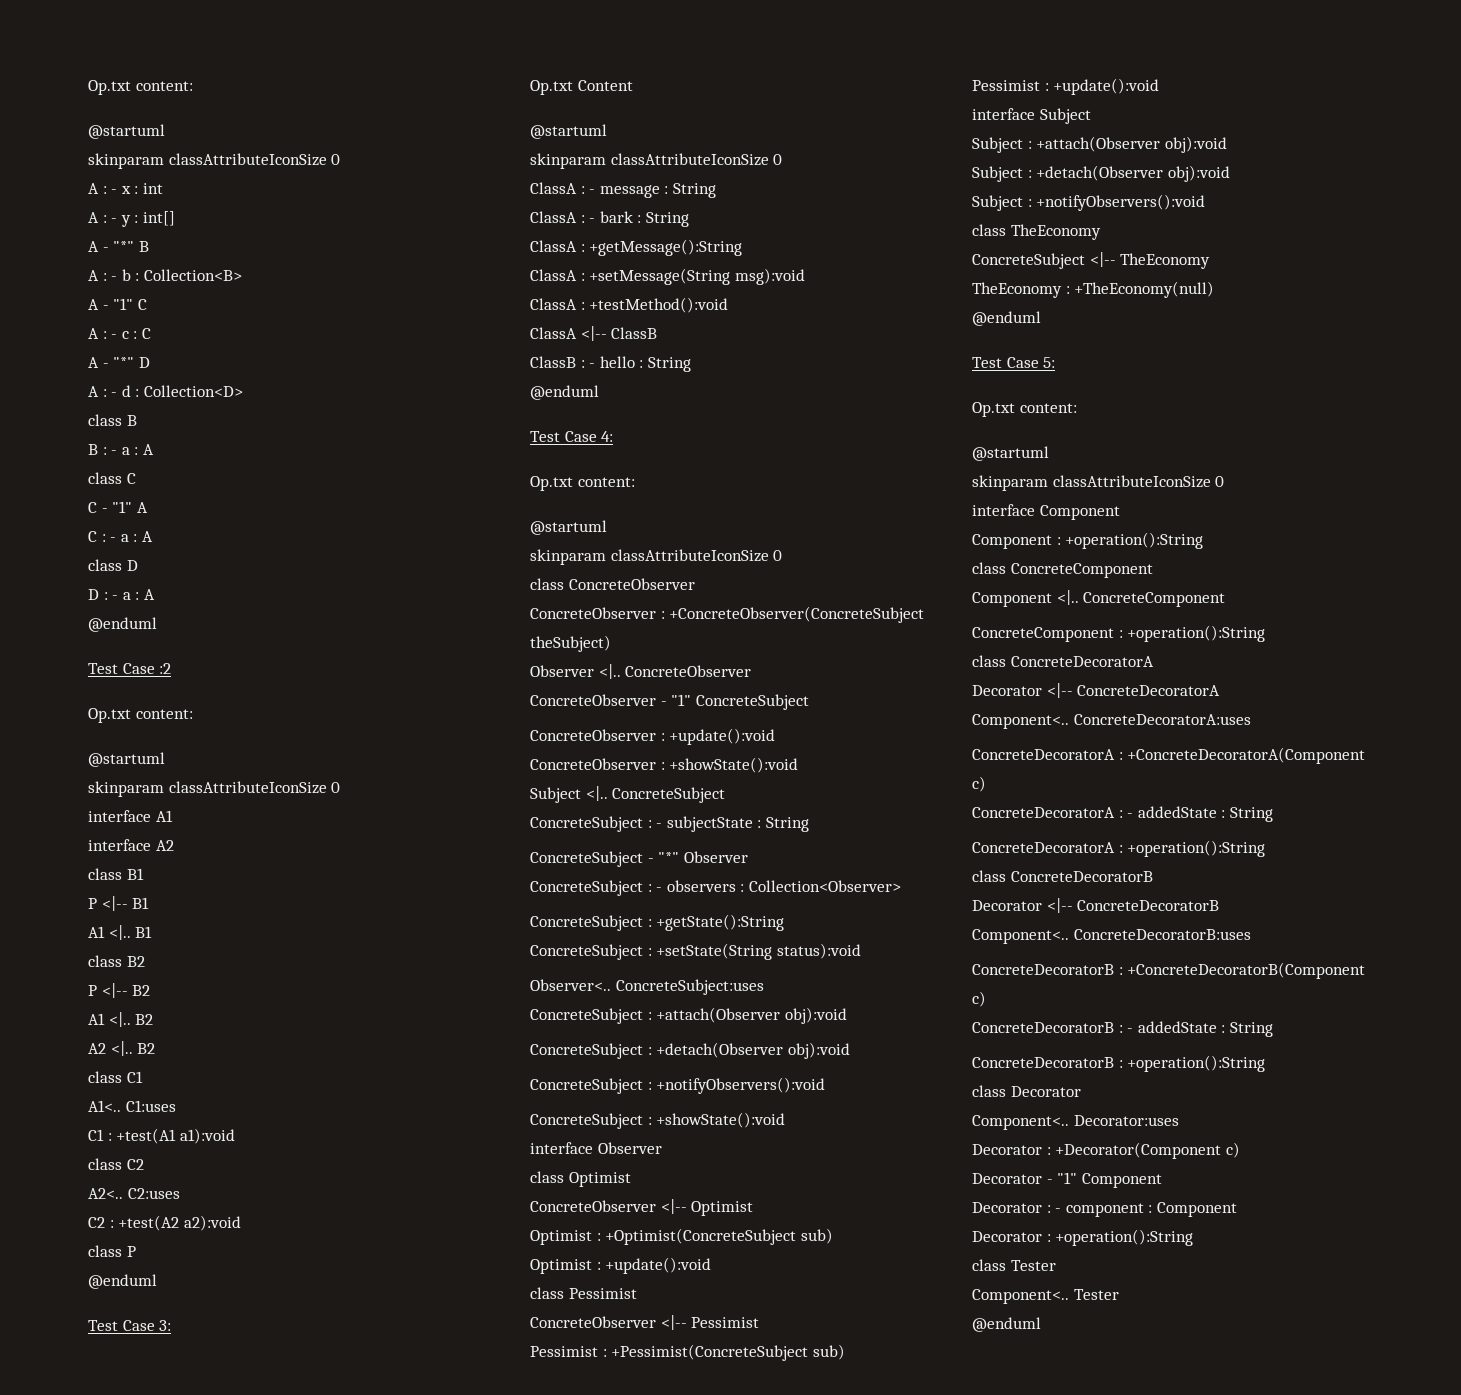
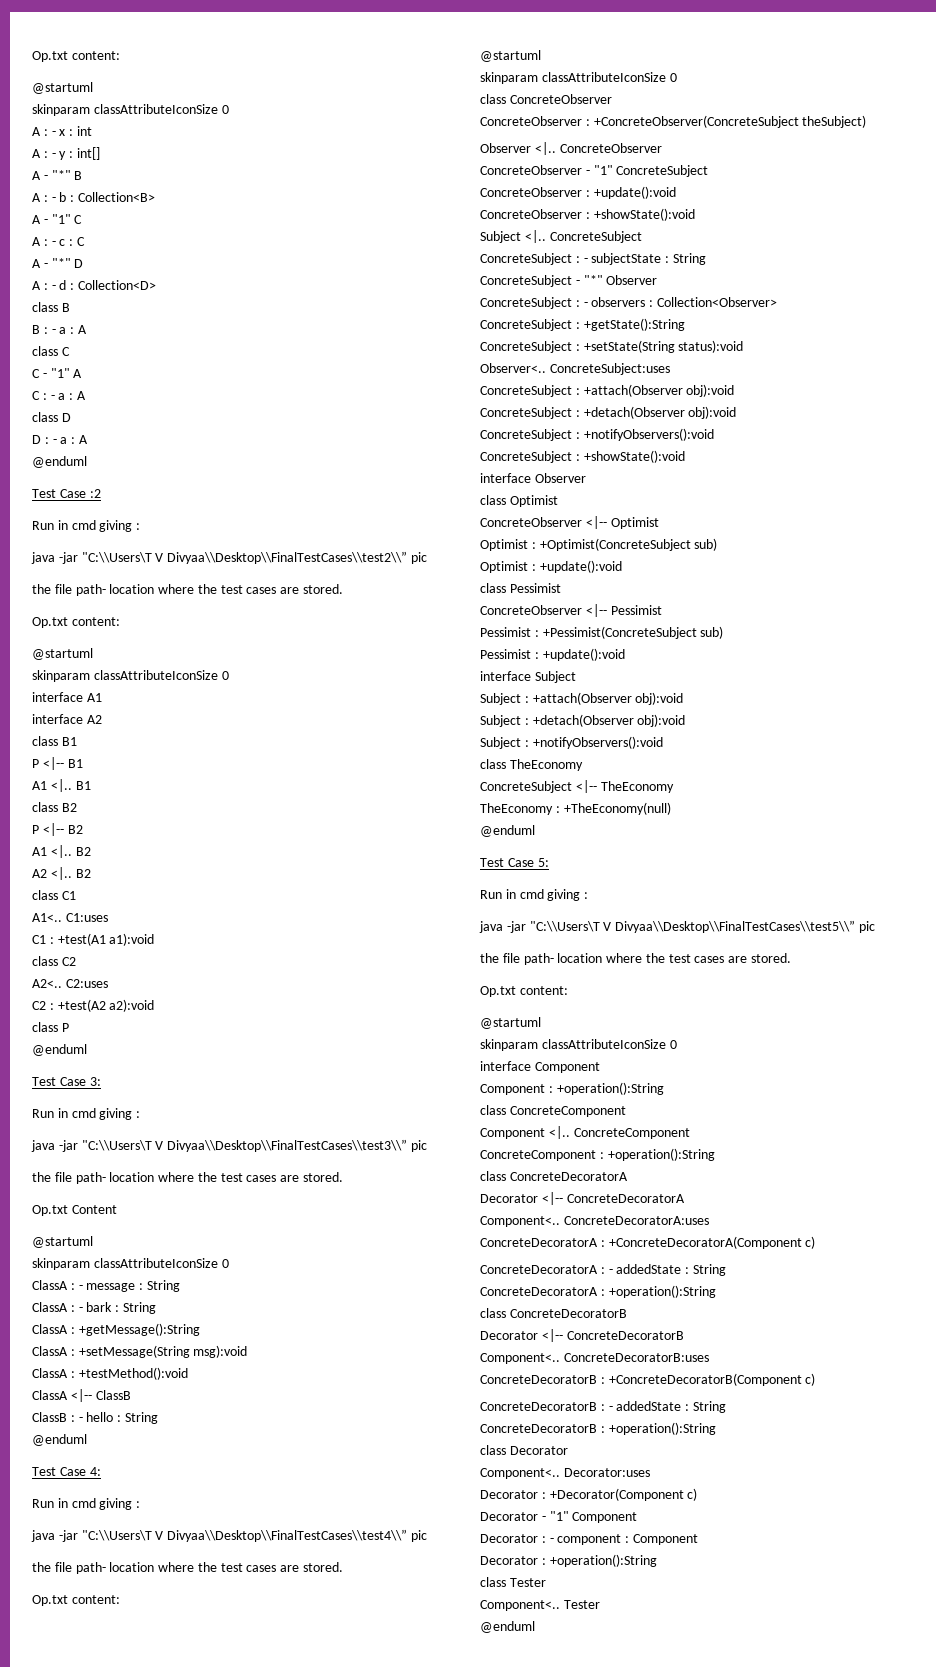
(172, 668) none -> [32,520,141,532] [31,551,427,564] [32,584,344,596] // Run in cmd giving : // java -jar "C:\\Users\T V Divyaa\\Desktop\\FinalTestCases\\test2\\” pic // the file path- location where the test cases are stored.
(172, 1325) none -> [32,1108,141,1120] [31,1139,427,1152] [32,1172,344,1184] // Run in cmd giving : // java -jar "C:\\Users\T V Divyaa\\Desktop\\FinalTestCases\\test3\\” pic // the file path- location where the test cases are stored.
(614, 436) none -> [32,1498,141,1510] [31,1529,427,1542] [32,1562,344,1574] // Run in cmd giving : // java -jar "C:\\Users\T V Divyaa\\Desktop\\FinalTestCases\\test4\\” pic // the file path- location where the test cases are stored.
(1056, 362) none -> [480,889,589,901] [479,920,875,933] [480,953,792,965] // Run in cmd giving : // java -jar "C:\\Users\T V Divyaa\\Desktop\\FinalTestCases\\test5\\” pic // the file path- location where the test cases are stored.

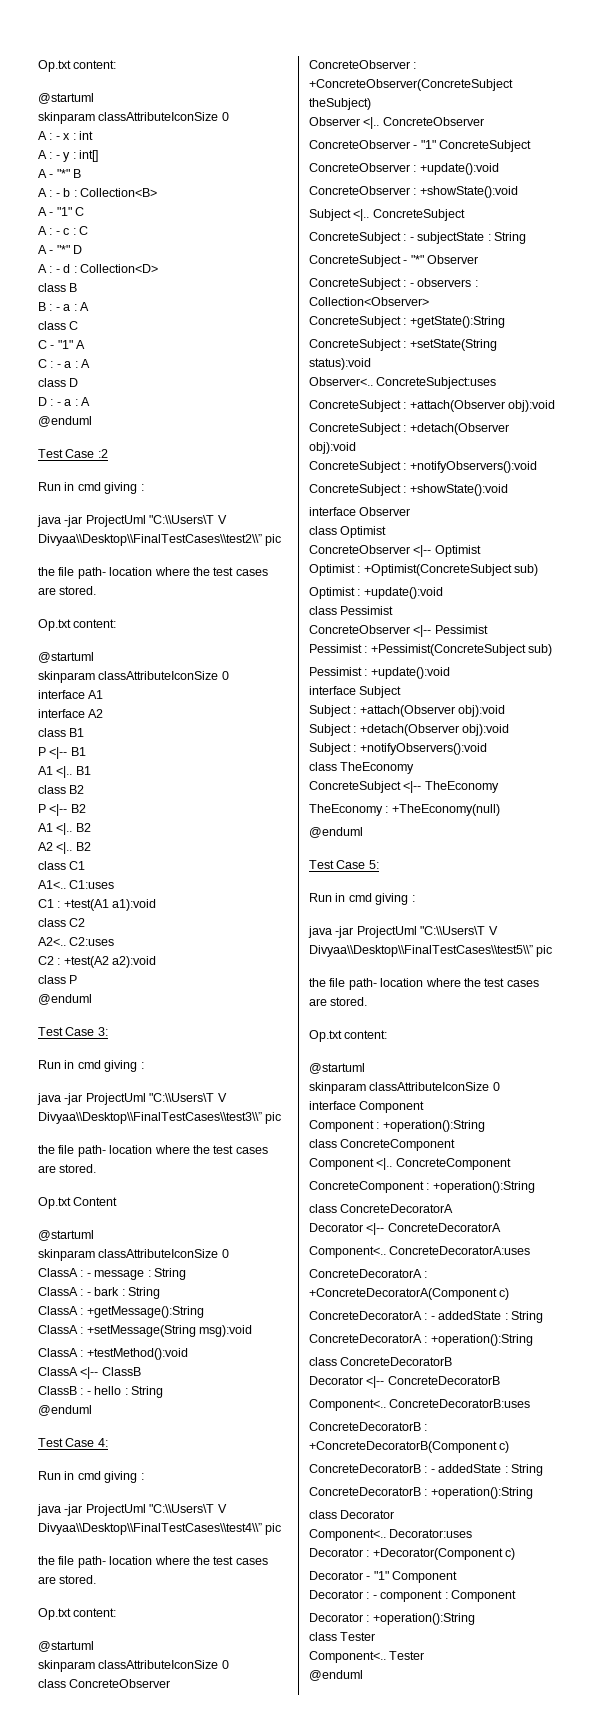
(78, 558) none -> [85,515,146,527] ProjectUml
(78, 1146) none -> [85,1093,146,1105] ProjectUml
(78, 1536) none -> [85,1504,146,1516] ProjectUml
(526, 927) none -> [356,926,417,938] ProjectUml

